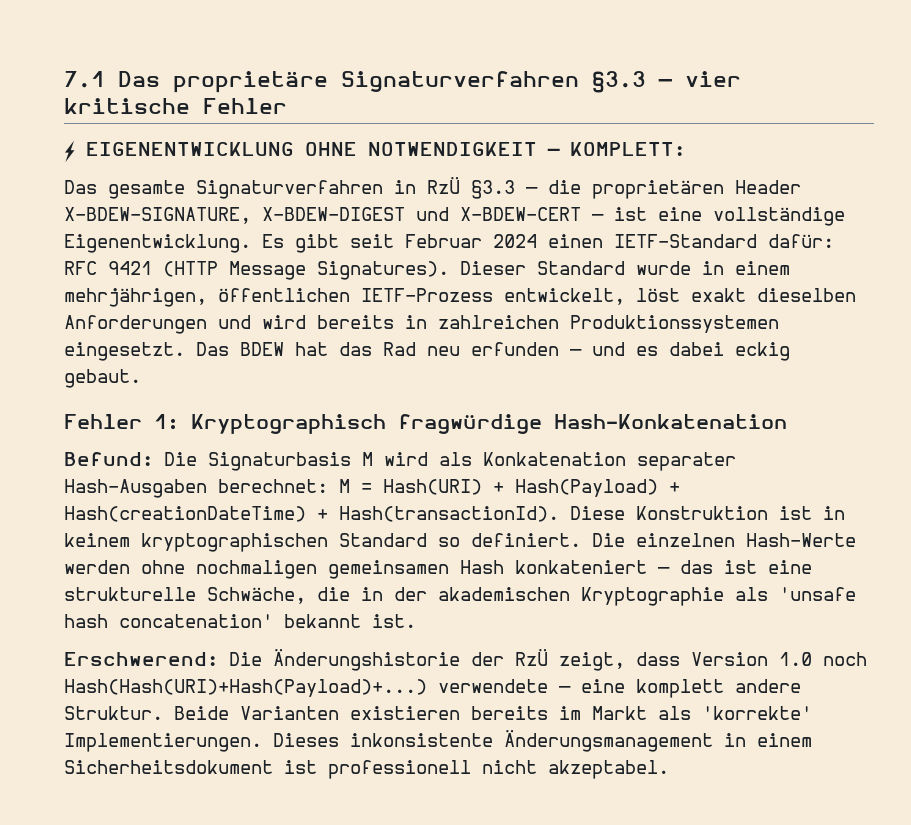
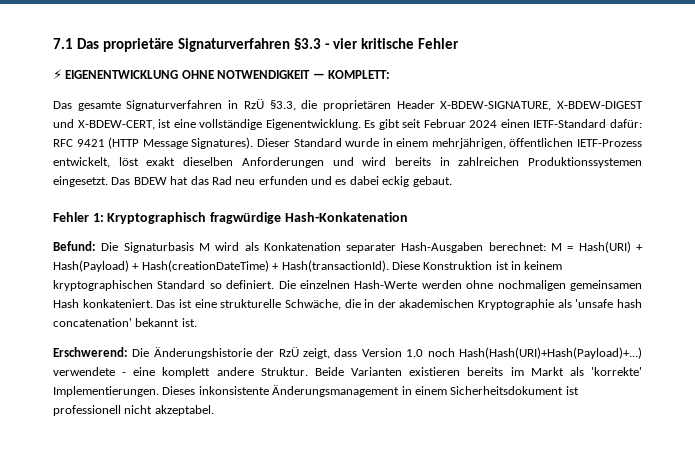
[658,79,672,87] — -> [324,43,330,49] -
[471,180,538,199] §3.3 — -> [269,100,296,111] §3.3,
[460,207,604,221] X-BDEW-CERT — -> [77,120,155,130] X-BDEW-CERT,
[570,349,582,356] — -> (308, 180) none
[515,560,713,574] konkateniert — das -> [82,299,176,308] konkateniert. Das
[559,686,571,693] — -> [122,372,127,376] -

